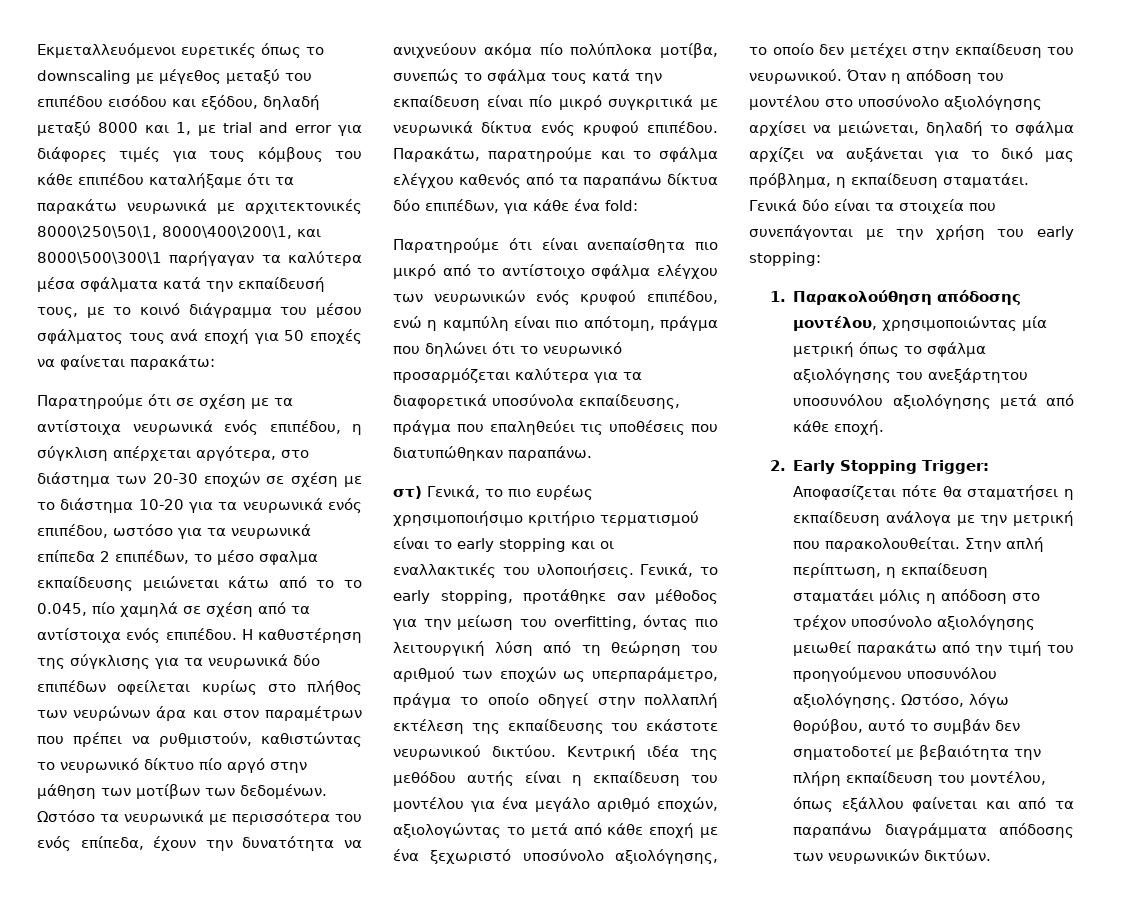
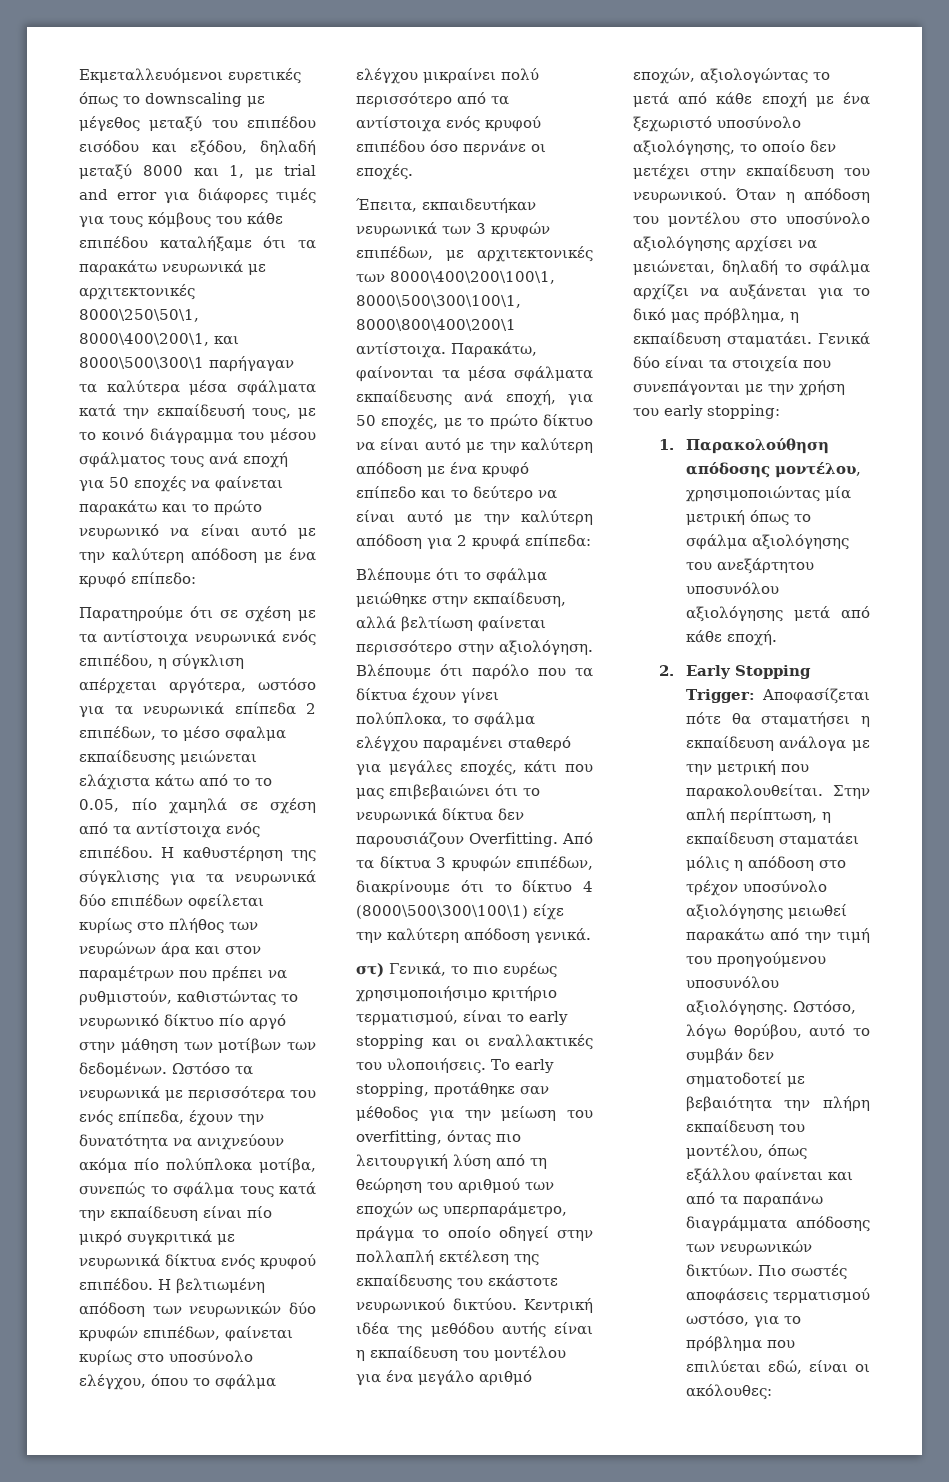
[130,355,215,370] παρακάτω: -> [79,500,262,516] [79,524,316,540] [79,548,316,564] [79,572,196,588] παρακάτω και το πρώτο νευρωνικό να είναι αυτό με την καλύτερη απόδοση με ένα κρυφό επίπεδο:
[281,450,309,458] [37,472,362,487] [37,498,362,513] [37,524,108,538] στο διάστημα των 20-30 εποχών σε σχέση με το διάστημα 10-20 για τα νευρωνικά ενός επιπέδου, -> (246, 686) none
(219, 583) none -> [79,774,150,790] ελάχιστα
[37,603,87,616] 0.045, -> [79,799,119,812] 0.05,
[393,147,718,162] [393,173,718,188] [393,199,638,214] [393,238,718,253] [393,264,718,279] [393,290,718,305] [393,316,718,331] [393,342,622,357] [393,368,642,383] [393,394,680,409] [393,420,718,435] [393,446,592,461] Παρακάτω, παρατηρούμε και το σφάλμα ελέγχου καθενός από τα παραπάνω δίκτυα δύο επιπέδων, για κάθε ένα fold: // Παρατηρούμε ότι είναι ανεπαίσθητα πιο μικρό από το αντίστοιχο σφάλμα ελέγχου των νευρωνικών ενός κρυφού επιπέδου, ενώ η καμπύλη είναι πιο απότομη, πράγμα που δηλώνει ότι το νευρωνικό προσαρμόζεται καλύτερα για τα διαφορετικά υποσύνολα εκπαίδευσης, πράγμα που επαληθεύει τις υποθέσεις που διατυπώθηκαν παραπάνω. -> [158,1278,265,1294] [79,1302,316,1318] [79,1326,293,1342] [79,1350,253,1366] [79,1374,276,1390] [356,68,539,84] [356,92,509,108] [356,116,541,132] [356,140,546,156] [356,164,413,180] [356,198,536,213] [356,222,550,238] [356,246,593,262] [356,271,555,284] [356,295,521,308] [356,319,516,331] [356,342,537,358] [356,366,593,382] [356,390,593,406] [356,414,593,430] [356,438,593,454] [356,462,529,478] [356,486,557,502] [356,510,593,526] [356,534,591,550] [356,568,547,584] [356,592,566,607] [356,616,546,632] [356,640,593,656] [356,664,593,680] [356,688,499,704] [356,712,535,728] [356,736,571,752] [356,760,593,776] [356,784,540,800] [356,808,524,824] [356,832,593,848] [356,856,593,872] [356,880,593,896] [356,904,564,920] [356,928,591,944] Η βελτιωμένη απόδοση των νευρωνικών δύο κρυφών επιπέδων, φαίνεται κυρίως στο υποσύνολο ελέγχου, όπου το σφάλμα ελέγχου μικραίνει πολύ περισσότερο από τα αντίστοιχα ενός κρυφού επιπέδου όσο περνάνε οι εποχές. // Έπειτα, εκπαιδευτήκαν νευρωνικά των 3 κρυφών επιπέδων, με αρχιτεκτονικές των 8000\400\200\100\1, 8000\500\300\100\1, 8000\800\400\200\1 αντίστοιχα. Παρακάτω, φαίνονται τα μέσα σφάλματα εκπαίδευσης ανά εποχή, για 50 εποχές, με το πρώτο δίκτυο να είναι αυτό με την καλύτερη απόδοση με ένα κρυφό επίπεδο και το δεύτερο να είναι αυτό με την καλύτερη απόδοση για 2 κρυφά επίπεδα: // Βλέπουμε ότι το σφάλμα μειώθηκε στην εκπαίδευση, αλλά βελτίωση φαίνεται περισσότερο στην αξιολόγηση. Βλέπουμε ότι παρόλο που τα δίκτυα έχουν γίνει πολύπλοκα, το σφάλμα ελέγχου παραμένει σταθερό για μεγάλες εποχές, κάτι που μας επιβεβαιώνει ότι το νευρωνικά δίκτυα δεν παρουσιάζουν Overfitting. Από τα δίκτυα 3 κρυφών επιπέδων, διακρίνουμε ότι το δίκτυο 4 (8000\500\300\100\1) είχε την καλύτερη απόδοση γενικά.
[600,511,699,526] τερματισμού -> [356,1010,458,1026] τερματισμού,
[640,563,718,577] Γενικά, το -> [491,1059,510,1070] Το
(992, 855) none -> [757,1264,847,1280] [685,1288,870,1304] [685,1312,801,1328] [685,1336,795,1352] [685,1360,870,1374] [685,1384,772,1400] Πιο σωστές αποφάσεις τερματισμού ωστόσο, για το πρόβλημα που επιλύεται εδώ, είναι οι ακόλουθες:

